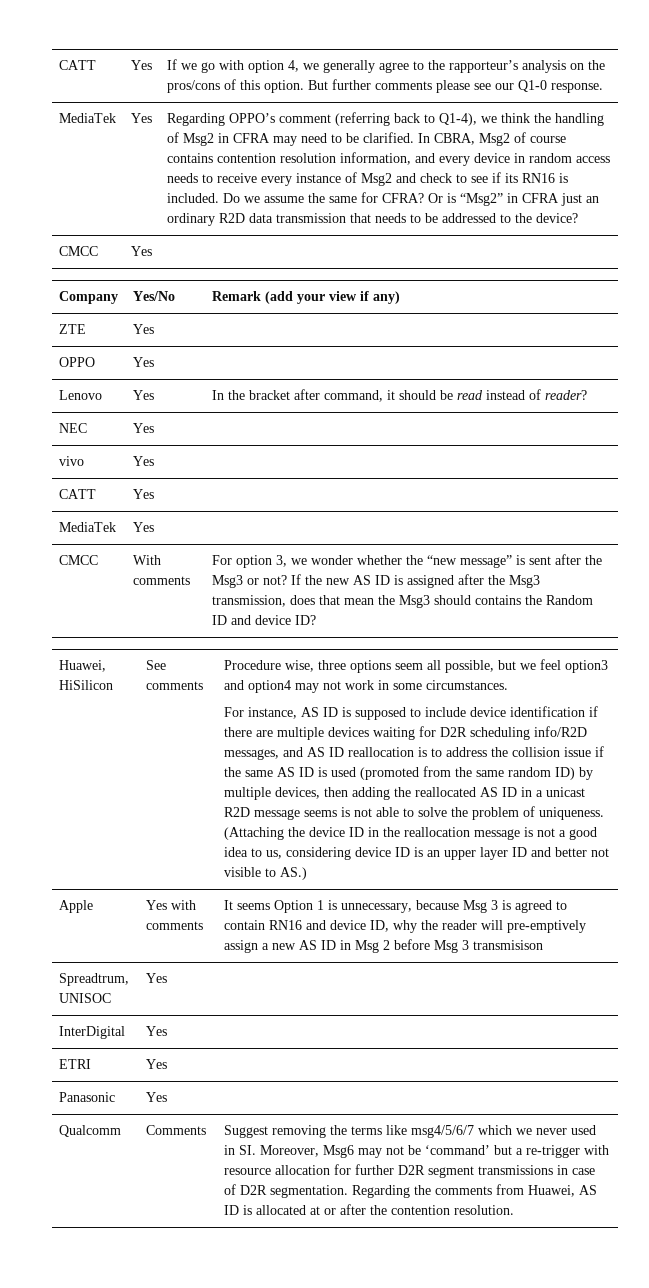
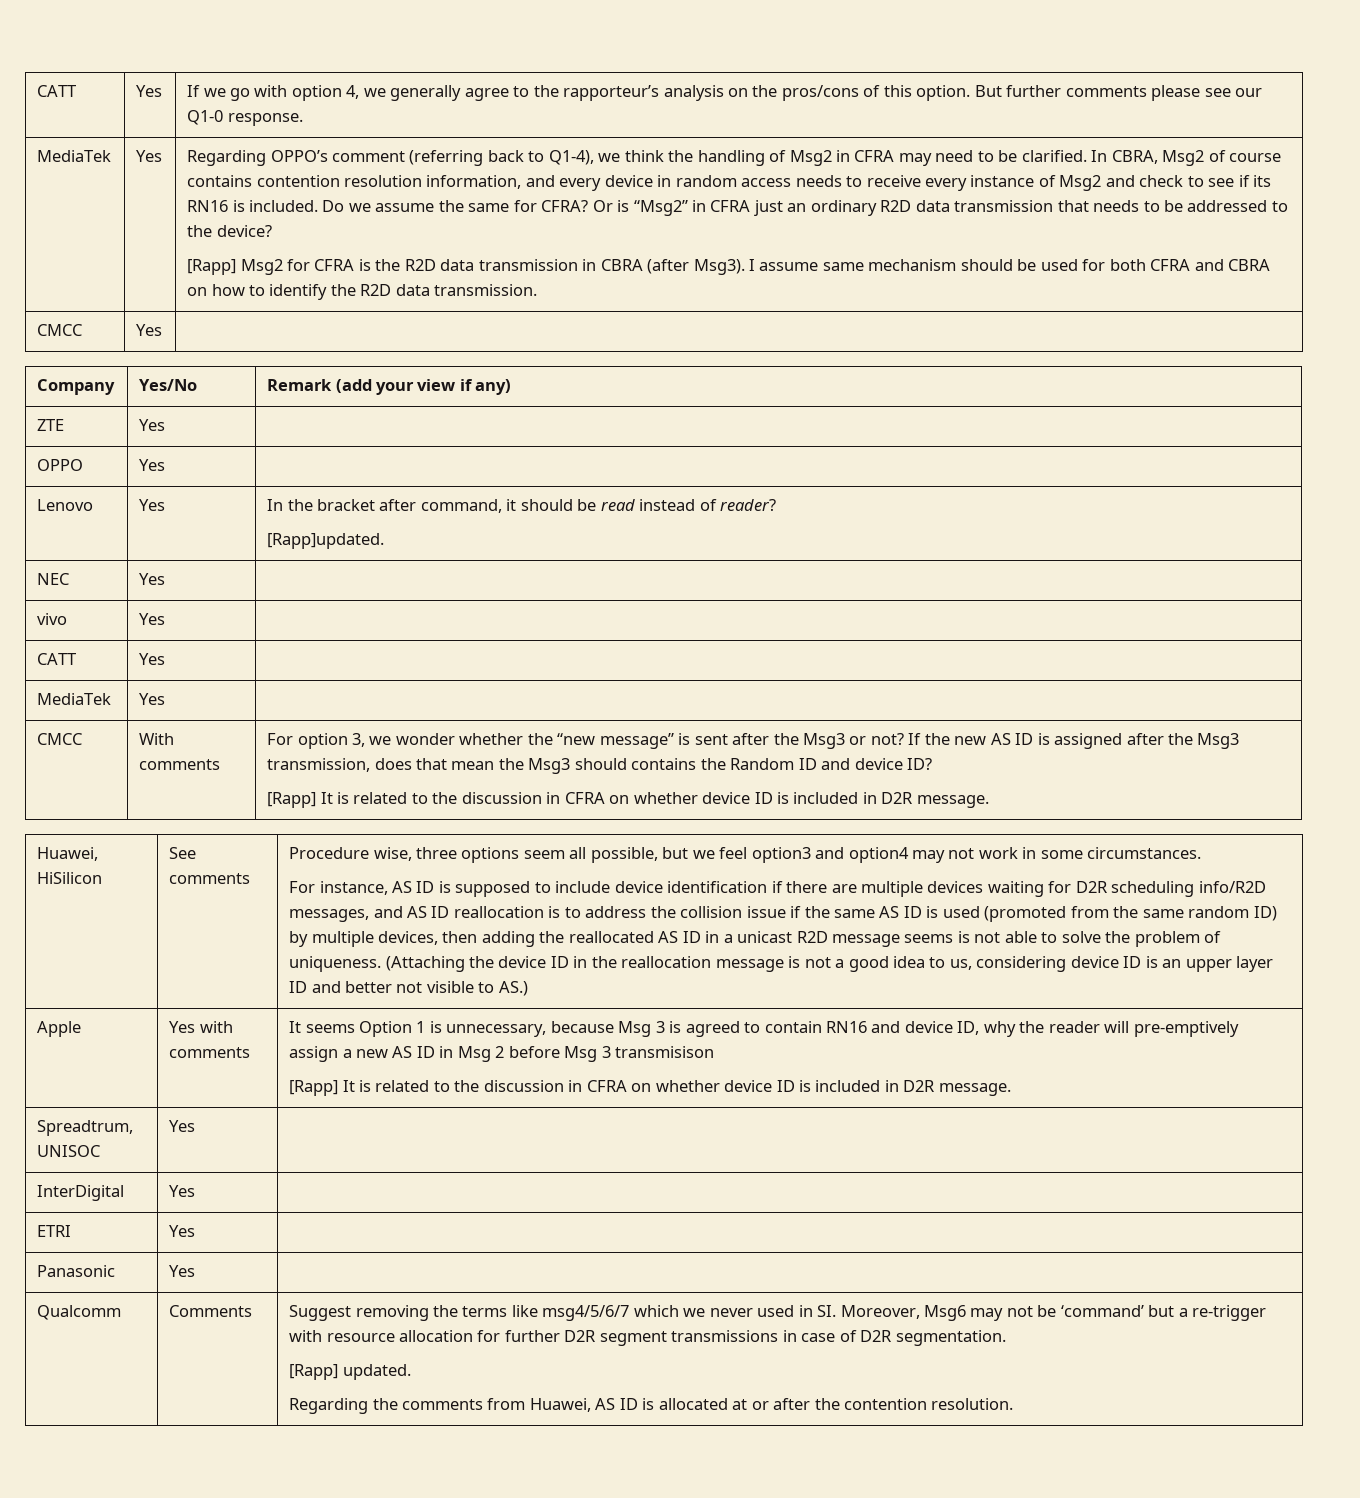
(579, 218) none -> [187,259,1271,275] [187,284,538,300] // [Rapp] Msg2 for CFRA is the R2D data transmission in CBRA (after Msg3). I assume same mechanism should be used for both CFRA and CBRA on how to identify the R2D data transmission.
(588, 395) none -> [267,533,385,549] // [Rapp]updated.
(317, 620) none -> [267,792,989,808] // [Rapp] It is related to the discussion in CFRA on whether device ID is included in D2R message.
(544, 945) none -> [289,1080,1011,1096] // [Rapp] It is related to the discussion in CFRA on whether device ID is included in D2R message.
(349, 1191) none -> [289,1364,411,1380] // [Rapp] updated. //

